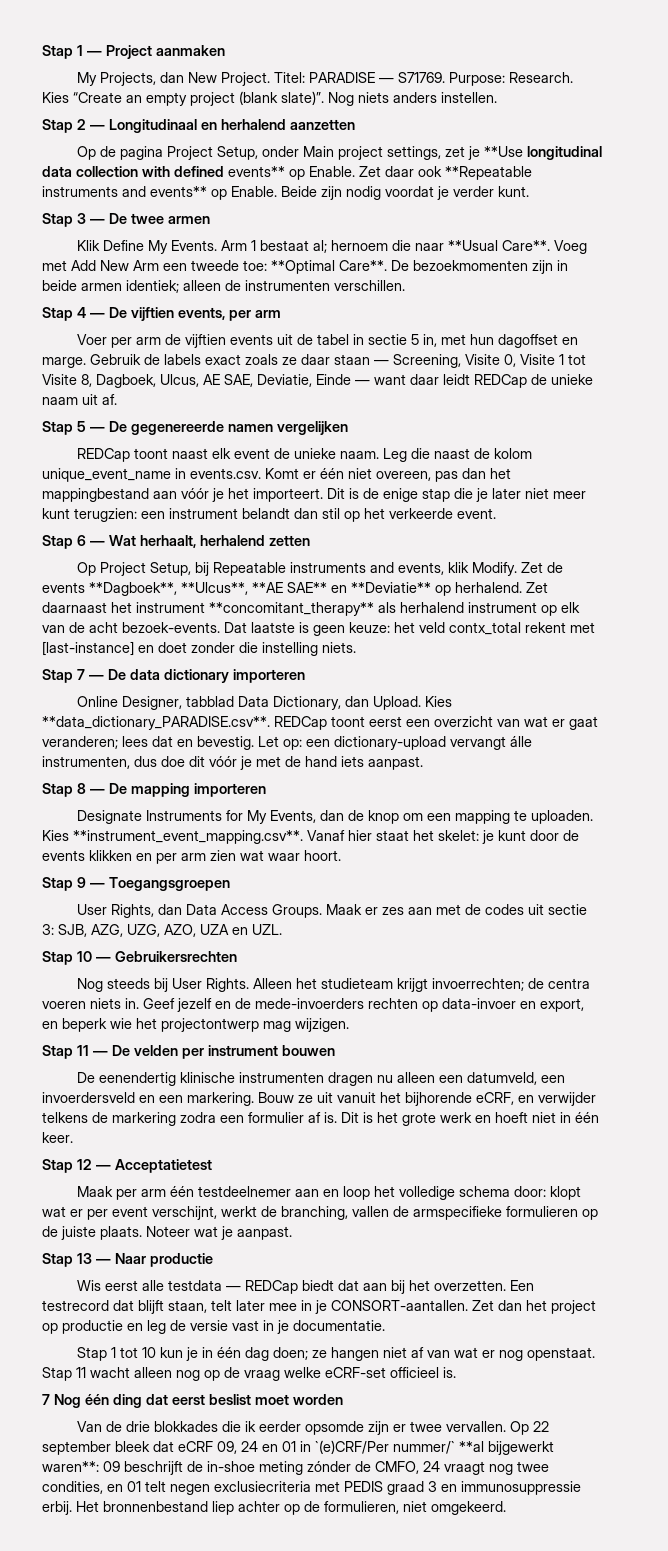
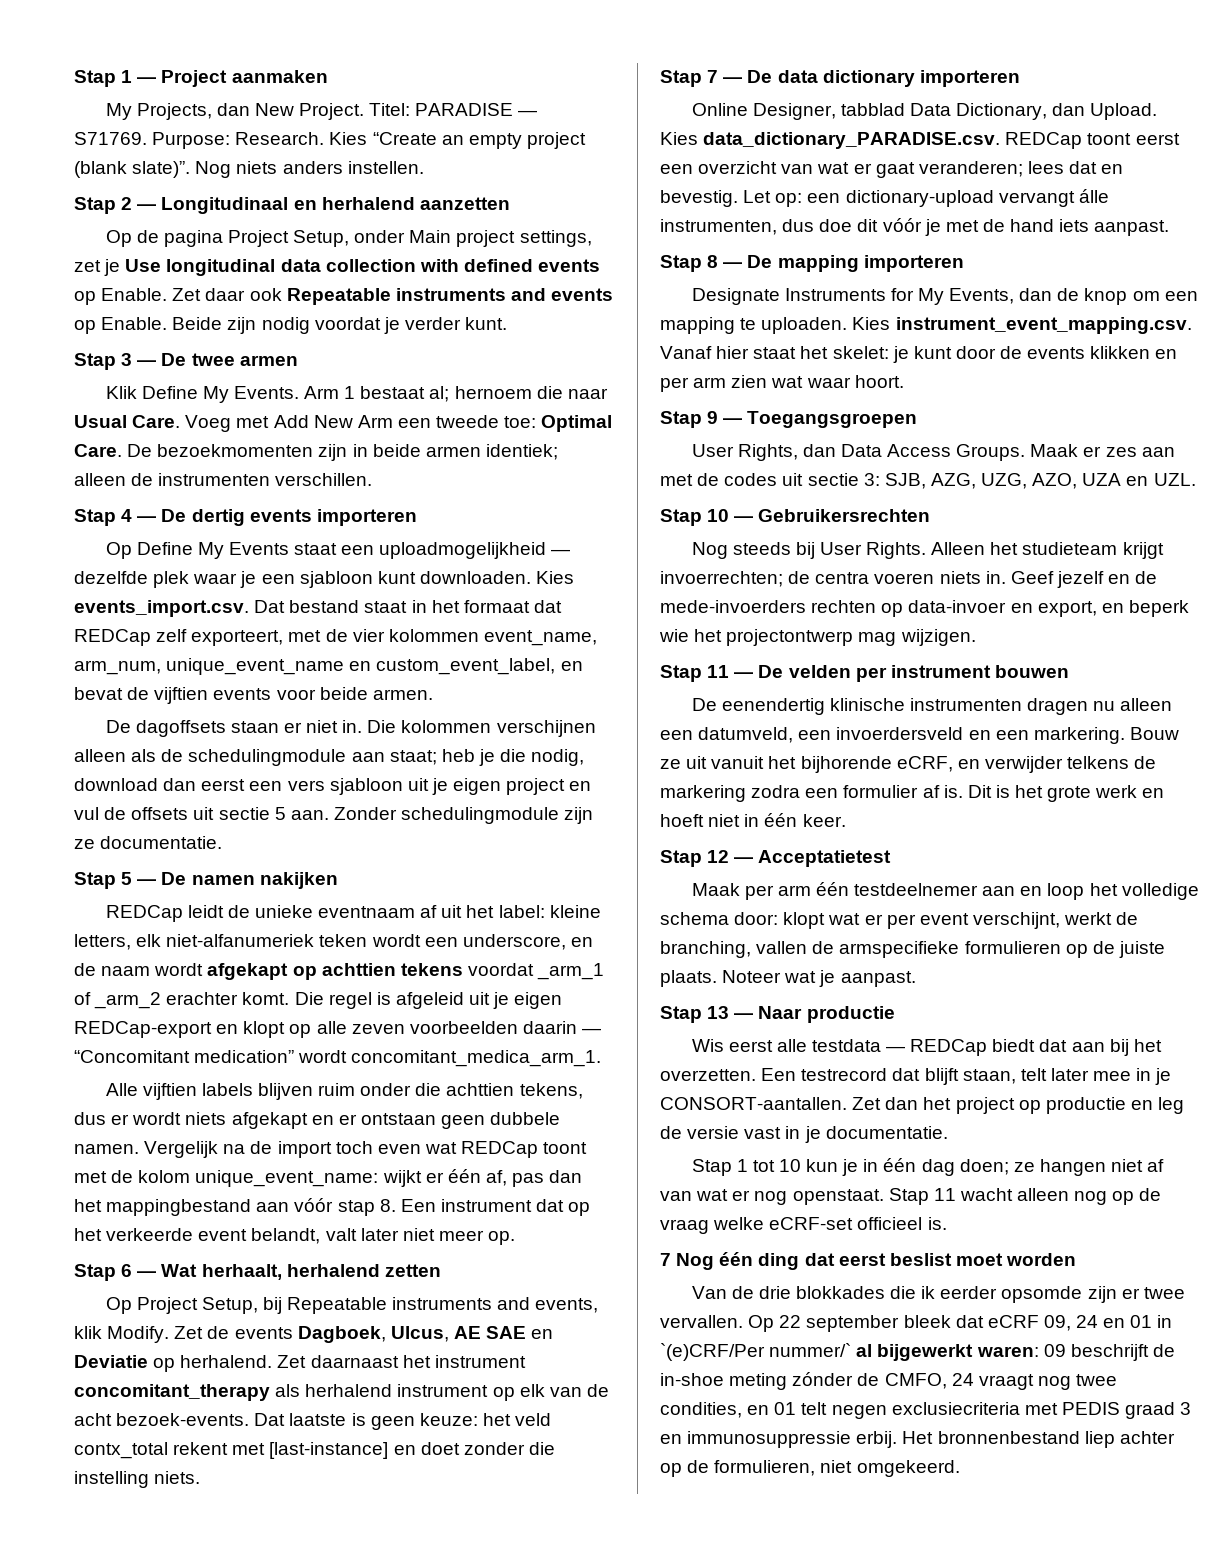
[483,146,523,157] **Use -> [125,259,162,272] Use
[228,166,285,177] events** -> [538,259,601,272] events
[445,166,532,180] [42,186,207,197] **Repeatable instruments and events** -> [286,288,614,305] Repeatable instruments and events
[447,240,550,251] **Usual Care**. -> [74,415,181,428] Usual Care.
[271,260,387,274] **Optimal Care**. -> [541,415,613,432] [74,444,122,457] Optimal Care.
[131,307,281,321] [76,334,578,348] [42,354,586,368] [42,374,593,388] [42,394,117,405] [42,421,348,435] [76,448,532,462] [42,468,431,482] vijftien events, per arm // Voer per arm de vijftien events uit de tabel in sectie 5 in, met hun dagoffset en marge. Gebruik de labels exact zoals ze daar staan — Screening, Visite 0, Visite 1 tot Visite 8, Dagboek, Ulcus, AE SAE, Deviatie, Einde — want daar leidt REDCap de unieke naam uit af. // Stap 5 — De gegenereerde namen vergelijken // REDCap toont naast elk event de unieke naam. Leg die naast de kolom unique_event_name in events.csv. Komt er één niet overeen, -> [191,509,417,526] [105,542,571,559] [74,571,575,588] [74,600,562,617] [74,629,597,646] [74,658,583,675] [74,687,433,704] [105,720,596,737] [74,749,585,766] [74,778,592,795] [74,807,594,824] [74,836,223,849] [74,872,338,889] [105,905,601,922] [74,934,593,950] [74,963,605,980] [74,992,563,1009] [74,1021,602,1038] [74,1050,602,1067] [105,1083,583,1100] [74,1112,561,1129] [74,1141,588,1158] [74,1169,507,1187] dertig events importeren // Op Define My Events staat een uploadmogelijkheid — dezelfde plek waar je een sjabloon kunt downloaden. Kies events_import.csv. Dat bestand staat in het formaat dat REDCap zelf exporteert, met de vier kolommen event_name, arm_num, unique_event_name en custom_event_label, en bevat de vijftien events voor beide armen. // De dagoffsets staan er niet in. Die kolommen verschijnen alleen als de schedulingmodule aan staat; heb je die nodig, download dan eerst een vers sjabloon uit je eigen project en vul de offsets uit sectie 5 aan. Zonder schedulingmodule zijn ze documentatie. // Stap 5 — De namen nakijken // REDCap leidt de unieke eventnaam af uit het label: kleine letters, elk niet-alfanumeriek teken wordt een underscore, en de naam wordt afgekapt op achttien tekens voordat _arm_1 of _arm_2 erachter komt. Die regel is afgeleid uit je eigen REDCap-export en klopt op alle zeven voorbeelden daarin — “Concomitant medication” wordt concomitant_medica_arm_1. // Alle vijftien labels blijven ruim onder die achttien tekens, dus er wordt niets afgekapt en er ontstaan geen dubbele namen. Vergelijk na de import toch even wat REDCap toont met de kolom unique_event_name: wijkt er één af,
[212,488,586,502] [42,508,496,522] je het importeert. Dit is de enige stap die je later niet meer kunt terugzien: een instrument belandt dan stil op het verkeerde event. -> [337,1199,591,1216] [74,1228,516,1245] stap 8. Een instrument dat op het verkeerde event belandt, valt later niet meer op.
[89,582,431,596] **Dagboek**, **Ulcus**, **AE SAE** en **Deviatie** -> [297,1326,554,1343] [74,1355,148,1368] Dagboek, Ulcus, AE SAE en Deviatie
[209,602,374,616] **concomitant_therapy** -> [74,1384,270,1401] concomitant_therapy
[42,716,270,730] **data_dictionary_PARADISE.csv**. -> [703,132,1001,149] data_dictionary_PARADISE.csv.
[73,830,303,844] **instrument_event_mapping.csv**. -> [895,317,1192,334] instrument_event_mapping.csv.
[459,1441,554,1455] [42,1461,99,1472] **al bijgewerkt waren**: -> [856,1344,1039,1361] al bijgewerkt waren:

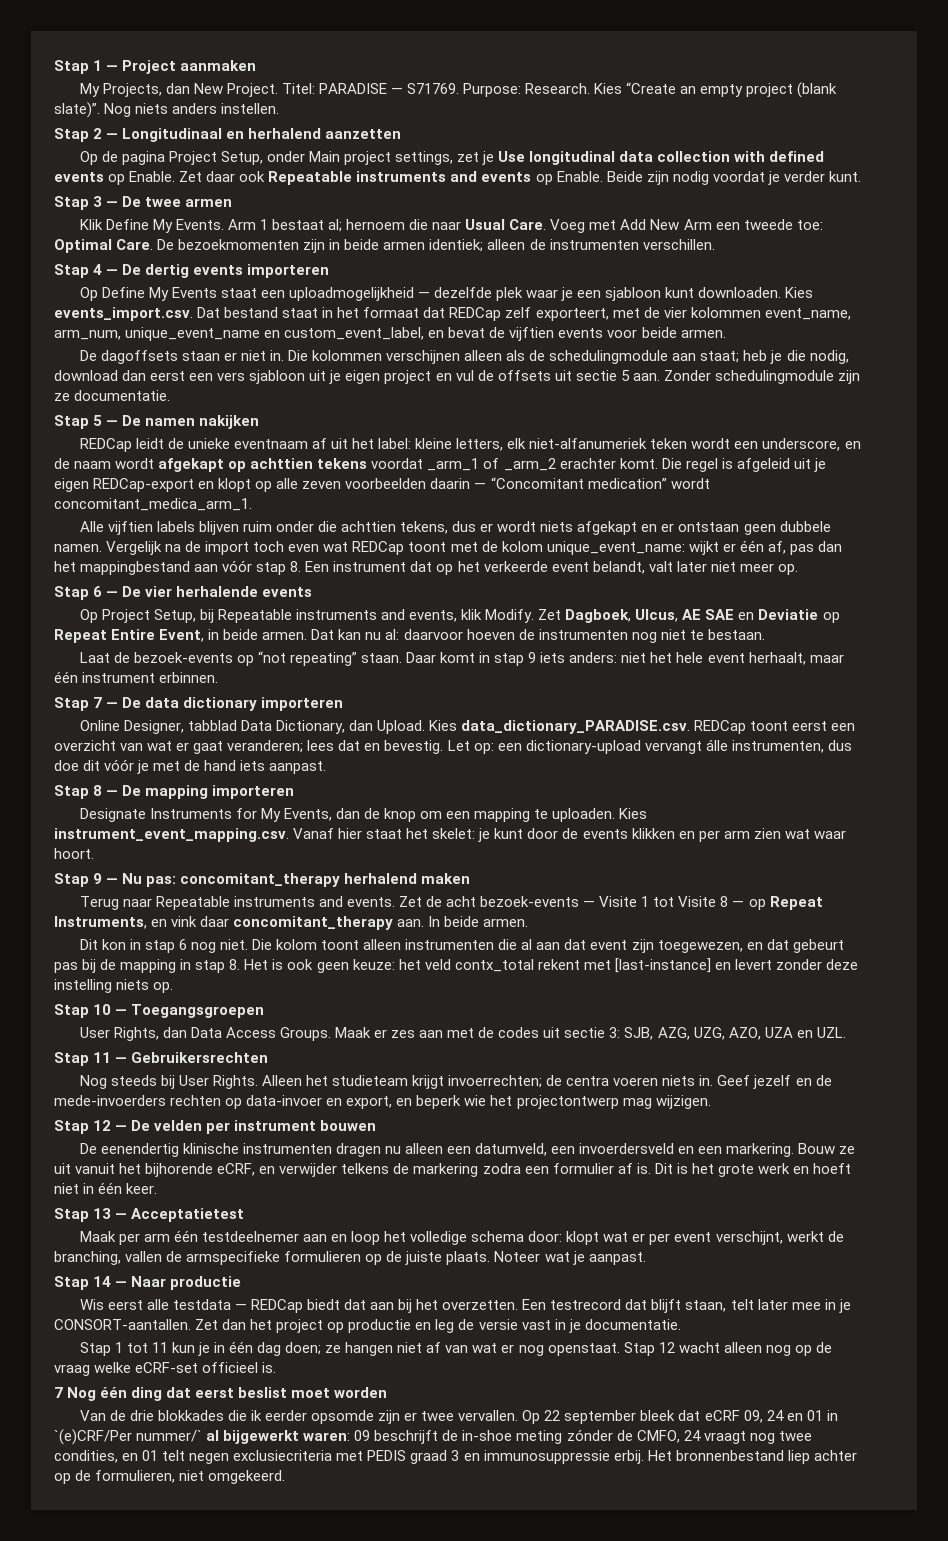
[161,1264,441,1280] Wat herhaalt, herhalend zetten -> [122,586,313,597] De vier herhalende events
[207,1326,293,1339] de events -> (562, 614) none
[180,1355,526,1368] [74,1384,609,1401] [74,1413,552,1430] [74,1442,555,1459] [74,1471,201,1488] herhalend. Zet daarnaast het instrument concomitant_therapy als herhalend instrument op elk van de acht bezoek-events. Dat laatste is geen keuze: het veld contx_total rekent met [last-instance] en doet zonder die instelling niets. -> [54,629,765,643] [79,651,844,666] [54,671,219,683] Repeat Entire Event, in beide armen. Dat kan nu al: daarvoor hoeven de instrumenten nog niet te bestaan. // Laat de bezoek-events op “not repeating” staan. Daar komt in stap 9 iets anders: niet het hele event herhaalt, maar één instrument erbinnen.
(743, 421) none -> [122,873,471,887] [79,896,823,910] [54,916,529,930] [79,939,844,953] [54,958,859,973] [54,979,174,993] [54,1004,128,1018] Nu pas: concomitant_therapy herhalend maken // Terug naar Repeatable instruments and events. Zet de acht bezoek-events — Visite 1 tot Visite 8 — op Repeat Instruments, en vink daar concomitant_therapy aan. In beide armen. // Dit kon in stap 6 nog niet. Die kolom toont alleen instrumenten die al aan dat event zijn toegewezen, en dat gebeurt pas bij de mapping in stap 8. Het is ook geen keuze: het veld contx_total rekent met [last-instance] en levert zonder deze instelling niets op. // Stap 10 —
[707,509,730,522] 10 -> [93,1052,112,1063] 11
[707,665,730,678] 11 -> [93,1120,112,1131] 12
[707,850,730,863] 12 -> [93,1208,112,1219] 13
[707,1006,730,1019] 13 -> [93,1276,112,1287] 14
[778,1159,801,1172] 10 -> [151,1342,168,1353] 11
[933,1188,956,1201] 11 -> [658,1342,675,1353] 12

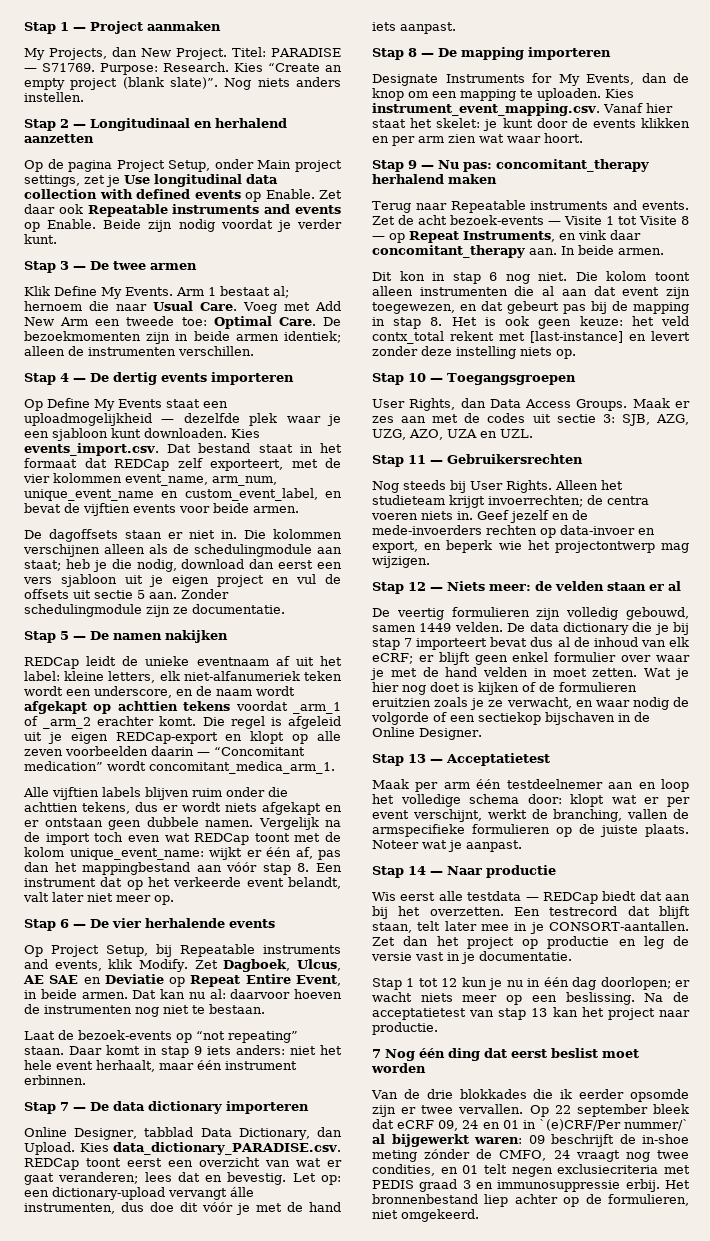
[131,1120,377,1134] [79,1143,856,1157] [54,1163,852,1177] [54,1182,158,1194] De velden per instrument bouwen // De eenendertig klinische instrumenten dragen nu alleen een datumveld, een invoerdersveld en een markering. Bouw ze uit vanuit het bijhorende eCRF, en verwijder telkens de markering zodra een formulier af is. Dit is het grote werk en hoeft niet in één keer. -> [447,581,681,591] [372,607,689,620] [372,622,689,635] [372,637,689,650] [372,652,690,665] [370,667,689,680] [372,682,637,695] [372,697,689,710] [371,712,650,725] [372,727,482,740] Niets meer: de velden staan er al // De veertig formulieren zijn volledig gebouwd, samen 1449 velden. De data dictionary die je bij stap 7 importeert bevat dus al de inhoud van elk eCRF; er blijft geen enkel formulier over waar je met de hand velden in moet zetten. Wat je hier nog doet is kijken of de formulieren eruitzien zoals je ze verwacht, en waar nodig de volgorde of een sectiekop bijschaven in de Online Designer.
[151,1342,168,1353] 11 -> [441,978,458,987] 12
(210, 1349) none -> [506,980,523,987] nu
[285,1342,832,1356] [54,1362,277,1376] doen; ze hangen niet af van wat er nog openstaat. Stap 12 wacht alleen nog op de vraag welke eCRF-set officieel is. -> [600,977,690,990] [372,992,689,1005] [372,1007,690,1020] [372,1022,438,1035] doorlopen; er wacht niets meer op een beslissing. Na de acceptatietest van stap 13 kan het project naar productie.

